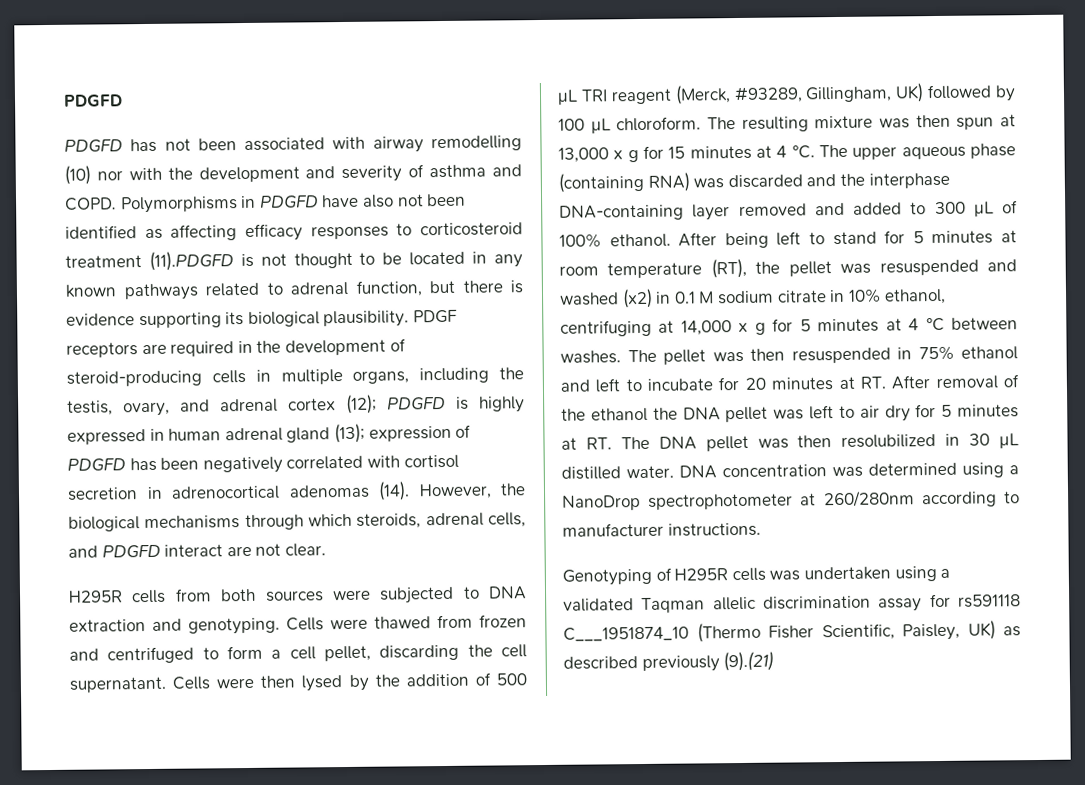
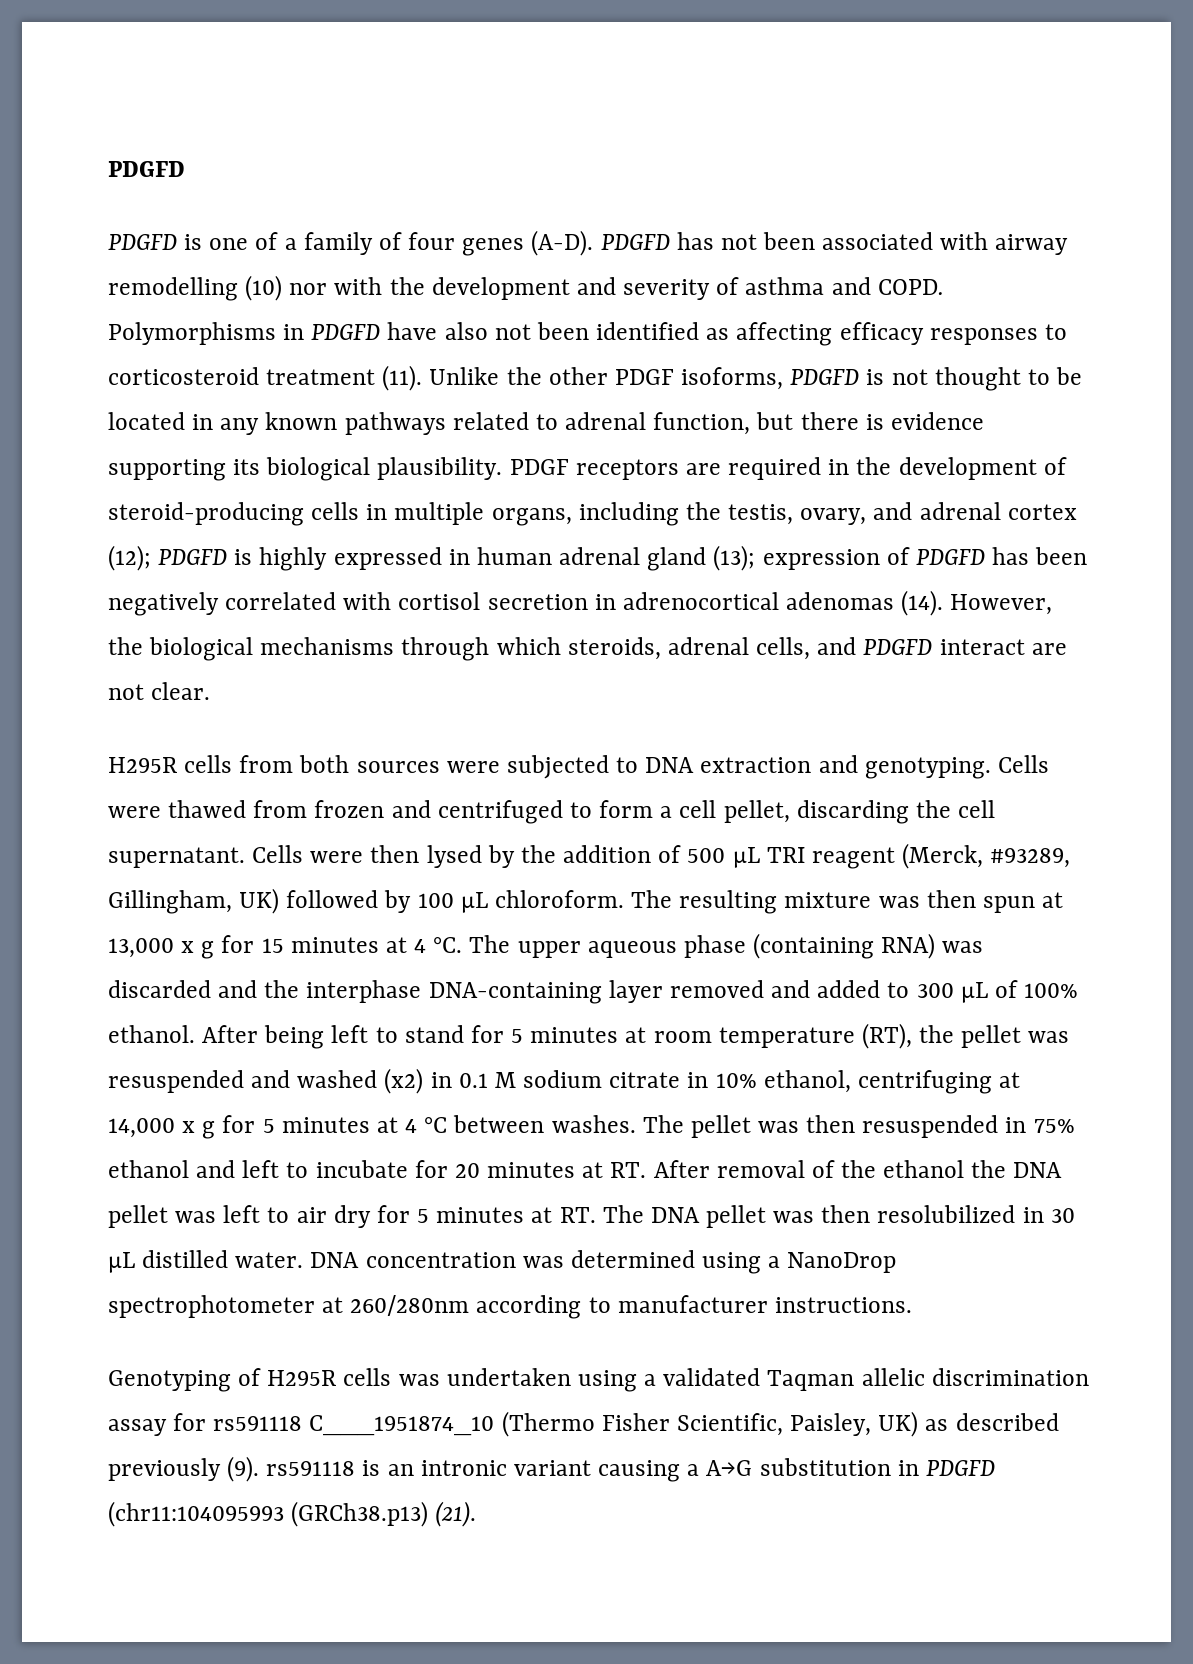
(123, 145) none -> [184,230,670,256] is one of a family of four genes (A-D). PDGFD
[148,251,234,271] (11).PDGFD -> [382,365,860,391] (11). Unlike the other PDGF isoforms, PDGFD
[723,651,775,672] (9).(21) -> [227,1456,995,1482] [108,1501,477,1527] (9). rs591118 is an intronic variant causing a A→G substitution in PDGFD (chr11:104095993 (GRCh38.p13) (21).

